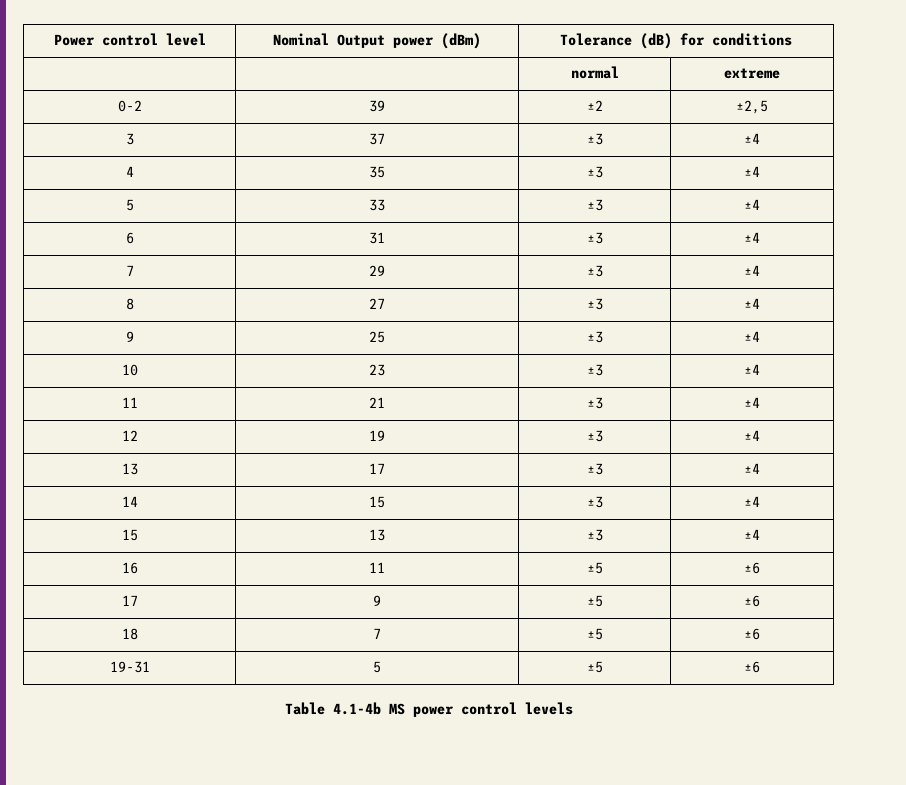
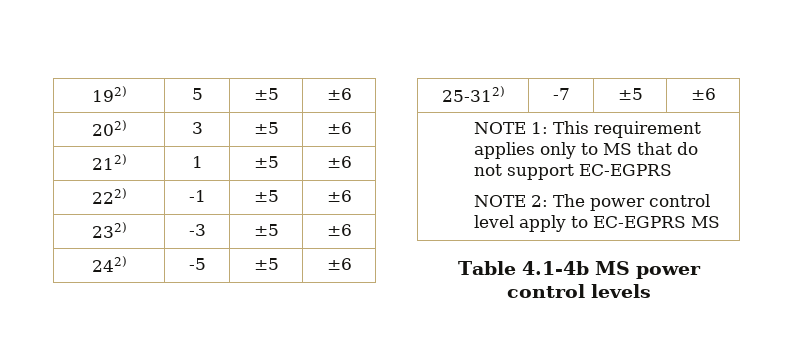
[53,33,206,46] [273,33,481,49] [560,33,792,49] [570,66,619,79] [724,68,780,79] [117,100,142,112] [369,100,385,112] [586,100,603,111] [736,100,768,114] [125,133,134,145] [369,133,385,145] [586,133,603,145] [744,133,760,144] [125,166,134,177] [369,166,385,178] [586,166,603,178] [744,166,760,177] [125,199,134,211] [369,199,385,211] [586,199,603,211] [744,199,760,210] [125,232,134,244] [369,232,385,244] [586,232,603,244] [744,232,760,243] [125,265,134,276] [369,265,385,276] [586,265,603,277] [744,265,760,276] [125,298,134,310] [369,298,385,309] [586,298,603,310] [744,298,760,309] [125,331,134,342] [369,331,385,343] [586,331,603,343] [744,331,760,342] [121,364,138,376] [369,364,385,376] [586,364,603,376] [744,364,760,375] [121,397,138,408] [369,397,385,408] [586,397,603,409] [744,397,760,408] [121,430,138,441] [369,430,385,441] [586,430,603,442] [744,430,760,441] [121,463,138,475] [369,463,385,474] [586,463,603,475] [744,463,760,474] [121,496,138,507] [369,496,385,508] [586,496,603,508] [744,496,760,507] [121,529,138,541] [369,529,385,541] [586,529,603,541] [744,529,760,540] [121,562,138,574] [369,562,385,573] [586,562,603,574] [744,562,760,574] [121,595,138,606] [373,595,381,606] [586,595,603,607] [744,595,760,607] [121,628,138,640] [373,628,381,639] [586,628,603,640] [744,628,760,640] [109,661,150,673] [373,661,381,673] [586,661,603,673] [744,661,760,673] Power control level | Nominal Output power (dBm) | Tolerance (dB) for conditions // | | normal | extreme // 0-2 | 39 | ±2 | ±2,5 // 3 | 37 | ±3 | ±4 // 4 | 35 | ±3 | ±4 // 5 | 33 | ±3 | ±4 // 6 | 31 | ±3 | ±4 // 7 | 29 | ±3 | ±4 // 8 | 27 | ±3 | ±4 // 9 | 25 | ±3 | ±4 // 10 | 23 | ±3 | ±4 // 11 | 21 | ±3 | ±4 // 12 | 19 | ±3 | ±4 // 13 | 17 | ±3 | ±4 // 14 | 15 | ±3 | ±4 // 15 | 13 | ±3 | ±4 // 16 | 11 | ±5 | ±6 // 17 | 9 | ±5 | ±6 // 18 | 7 | ±5 | ±6 // 19-31 | 5 | ±5 | ±6 -> [91,86,127,102] [191,88,203,100] [253,88,279,100] [326,88,352,100] [91,120,127,136] [191,122,203,134] [253,122,279,134] [326,122,352,134] [91,154,127,170] [191,156,203,168] [253,156,279,168] [326,156,352,168] [91,188,127,204] [188,190,206,202] [253,190,279,202] [326,190,352,202] [91,222,127,238] [188,224,206,236] [253,224,279,236] [326,224,352,236] [91,256,127,272] [188,258,206,270] [253,258,279,270] [326,258,352,270] [441,86,505,102] [552,88,570,100] [617,88,643,100] [690,88,716,100] [474,121,702,138] [474,142,699,159] [474,164,673,180] [474,194,711,211] [474,215,721,232] 192) | 5 | ±5 | ±6 // 202) | 3 | ±5 | ±6 // 212) | 1 | ±5 | ±6 // 222) | -1 | ±5 | ±6 // 232) | -3 | ±5 | ±6 // 242) | -5 | ±5 | ±6 // 25-312) | -7 | ±5 | ±6 // NOTE 1: This requirement applies only to MS that do not support EC-EGPRS // NOTE 2: The power control level apply to EC-EGPRS MS

